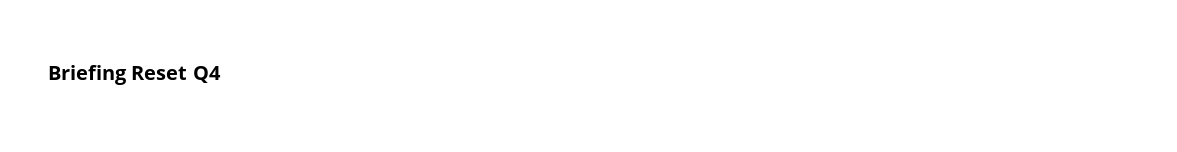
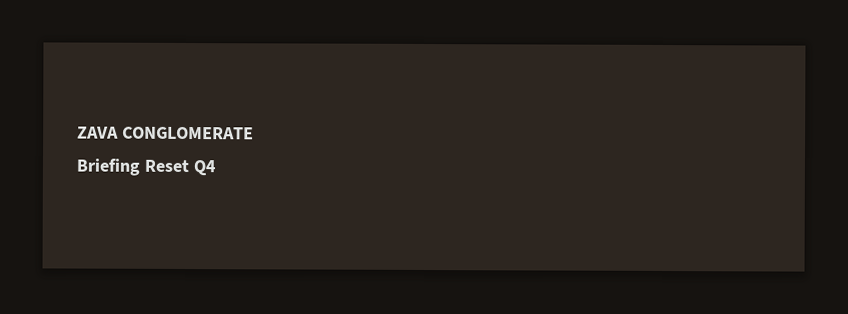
(48, 75) none -> [77,126,254,140] ZAVA CONGLOMERATE //

